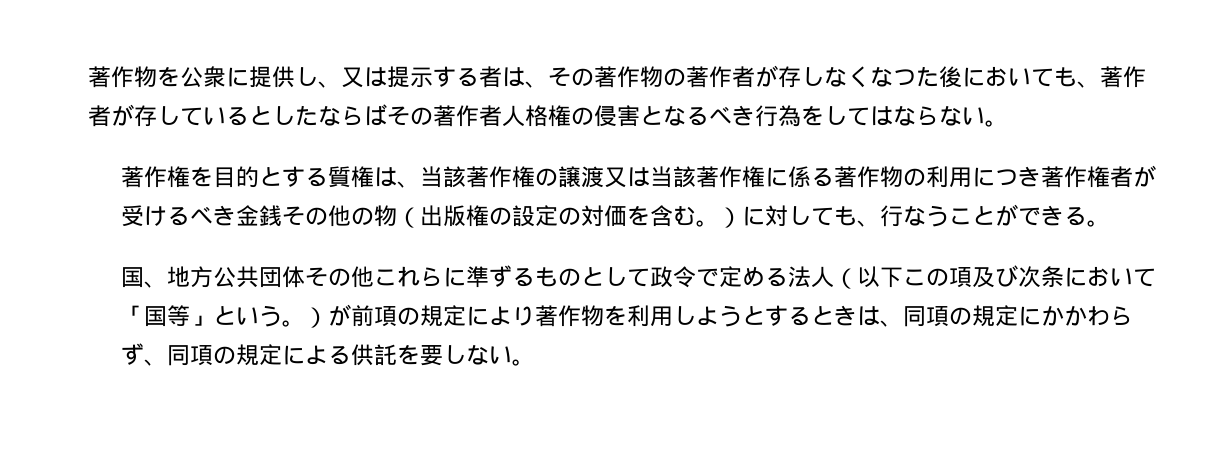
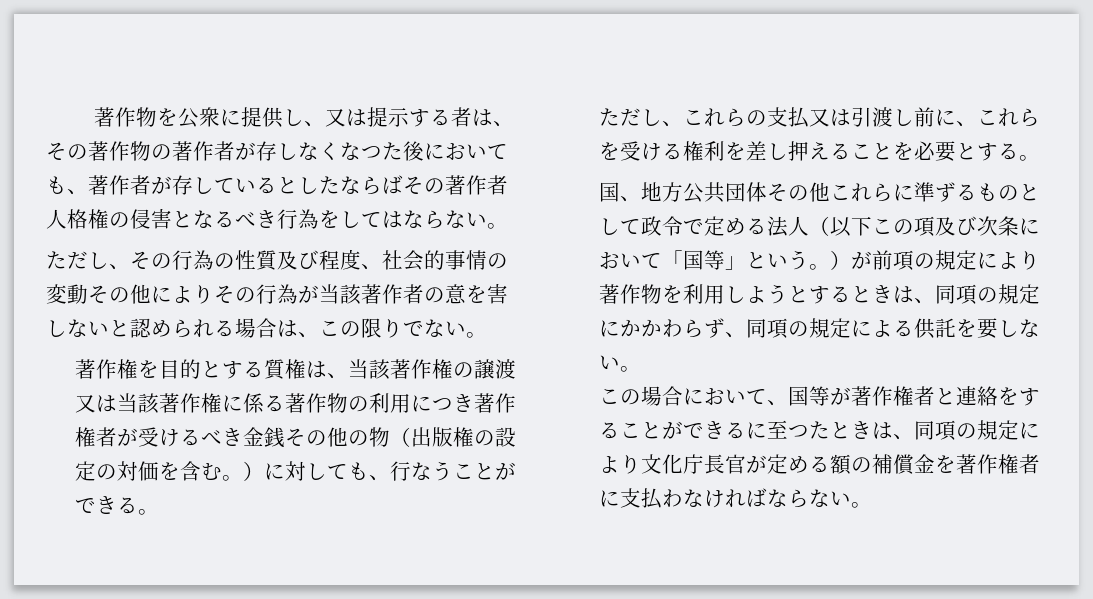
(1008, 123) none -> [46,249,508,271] [46,284,508,305] [46,318,487,338] // ただし、その行為の性質及び程度、社会的事情の変動その他によりその行為が当該著作者の意を害しないと認められる場合は、この限りでない。
(1110, 223) none -> [598,107,1040,128] [598,141,1040,162] // ただし、これらの支払又は引渡し前に、これらを受ける権利を差し押えることを必要とする。
(535, 362) none -> [598,386,1040,406] [598,420,1040,441] [598,454,1040,475] [598,488,872,509] // この場合において、国等が著作権者と連絡をすることができるに至つたときは、同項の規定により文化庁長官が定める額の補償金を著作権者に支払わなければならない。

